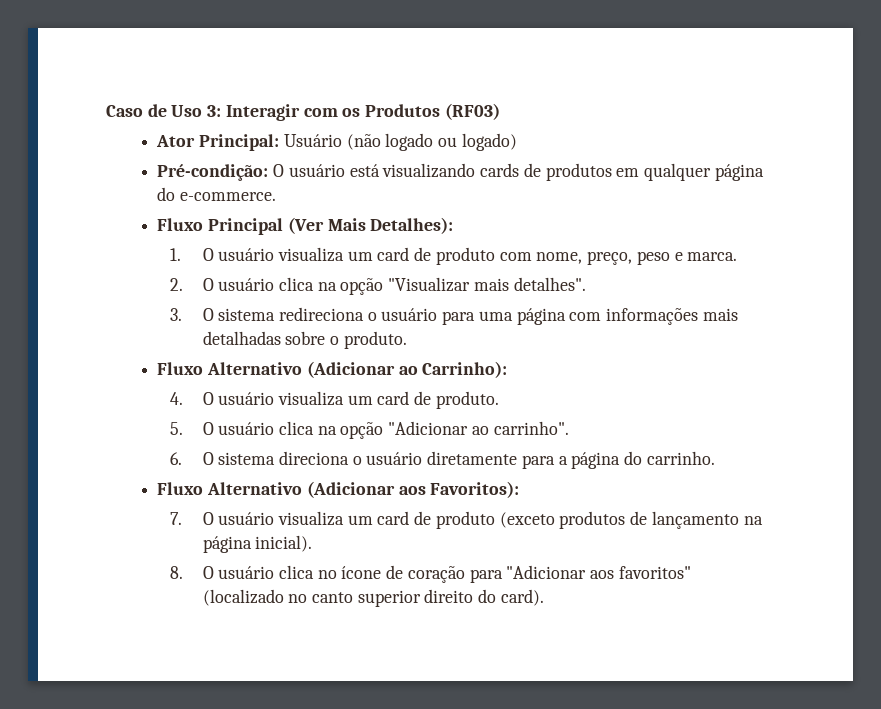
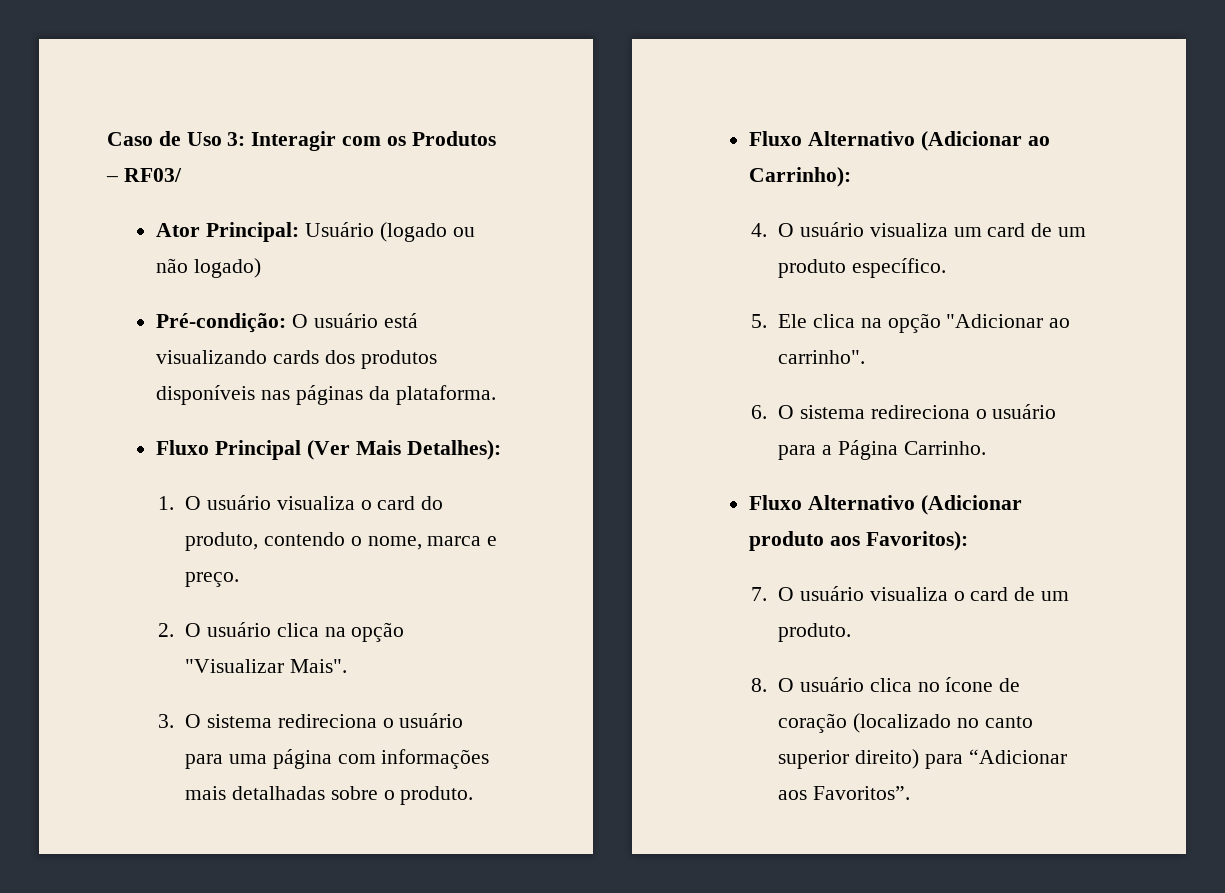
[444,103,500,120] (RF03) -> [106,168,182,182] – RF03/
[346,133,458,151] (não logado ou -> [379,222,475,242] [156,258,189,273] (logado ou não
[523,163,764,181] [157,187,277,201] de produtos em qualquer página do e-commerce. -> [324,350,437,369] [156,385,496,405] dos produtos disponíveis nas páginas da plataforma.
[347,247,738,265] um card de produto com nome, preço, peso e marca. -> [360,496,444,510] [185,532,498,551] [185,572,240,587] o card do produto, contendo o nome, marca e preço.
[473,277,586,291] mais detalhes". -> [289,659,347,673] Mais".
[435,391,499,409] produto. -> [1057,227,1086,237] [778,258,946,278] um produto específico.
[202,422,275,435] O usuário -> [778,314,808,328] Ele
[278,451,518,465] direciona o usuário diretamente -> [870,404,1057,419] redireciona o usuário
[571,451,715,469] [157,481,395,498] página do carrinho. // Fluxo Alternativo (Adicionar -> [837,440,986,460] [749,495,1022,515] [749,531,825,551] Página Carrinho. // Fluxo Alternativo (Adicionar produto
[347,511,763,529] [202,535,313,553] um card de produto (exceto produtos de lançamento na página inicial). -> [953,587,1069,601] [778,623,852,642] o card de um produto.
[469,565,691,583] [202,589,544,607] para "Adicionar aos favoritos" (localizado no canto superior direito do card). -> [852,713,1033,733] [778,749,1067,769] [778,786,910,800] (localizado no canto superior direito) para “Adicionar aos Favoritos”.

